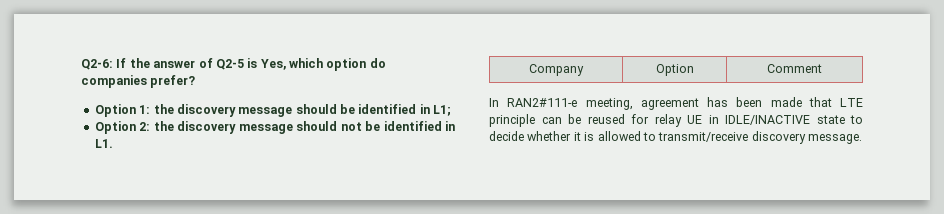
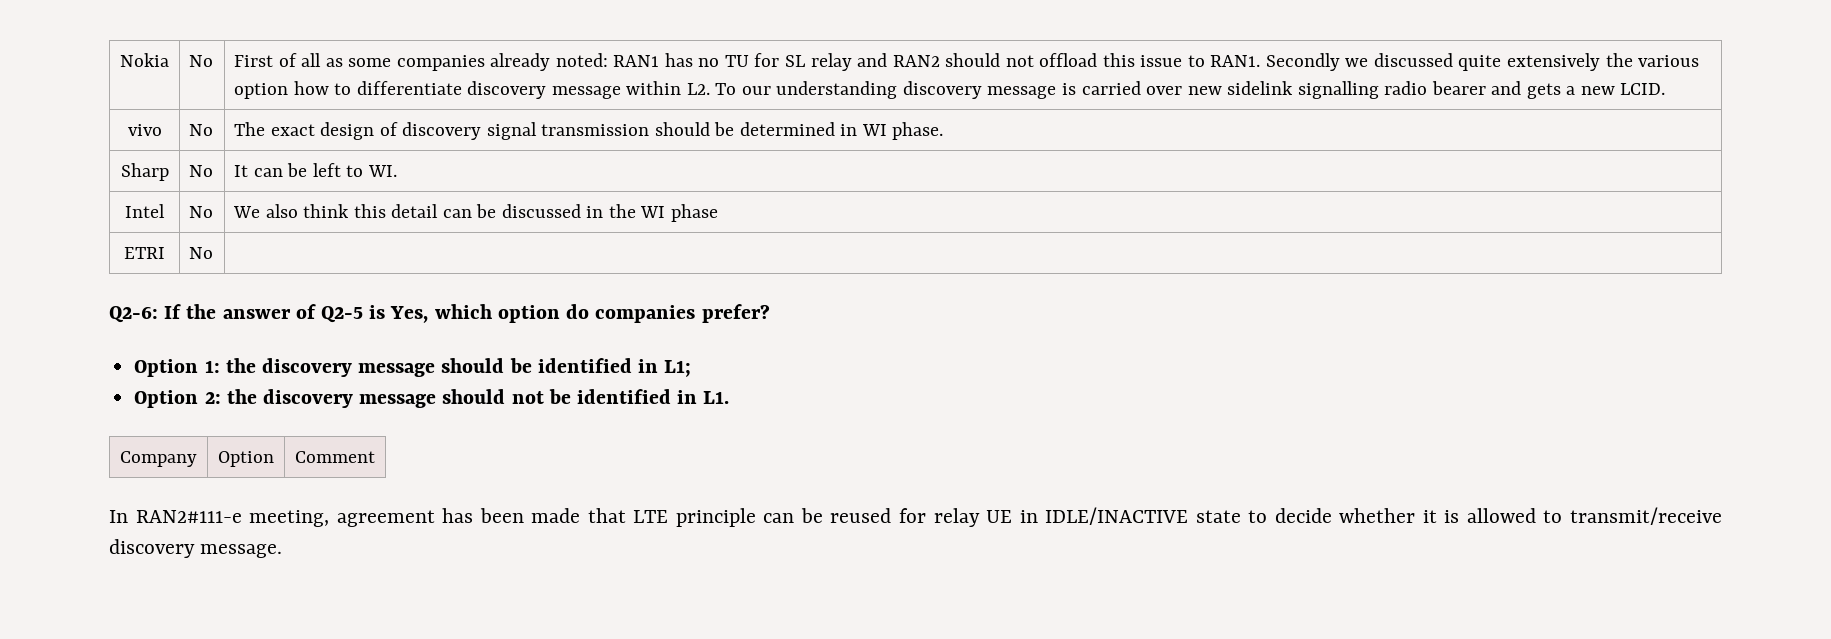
(81, 64) none -> [120,53,169,67] [189,55,214,67] [234,53,1700,71] [234,81,1666,99] [127,124,162,136] [189,124,214,136] [234,122,944,140] [120,163,169,181] [189,165,214,177] [234,163,397,177] [125,204,165,218] [189,206,214,218] [233,204,718,222] [124,247,165,259] [189,247,214,259] Nokia | No | First of all as some companies already noted: RAN1 has no TU for SL relay and RAN2 should not offload this issue to RAN1. Secondly we discussed quite extensively the various option how to differentiate discovery message within L2. To our understanding discovery message is carried over new sidelink signalling radio bearer and gets a new LCID. // vivo | No | The exact design of discovery signal transmission should be determined in WI phase. // Sharp | No | It can be left to WI. // Intel | No | We also think this detail can be discussed in the WI phase // ETRI | No | //

